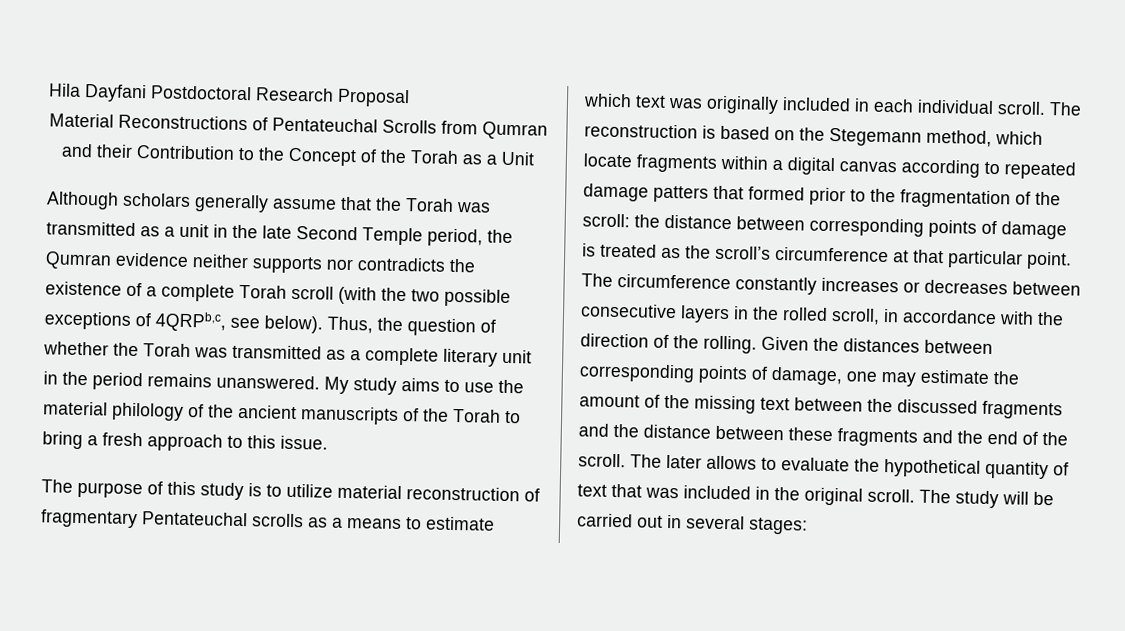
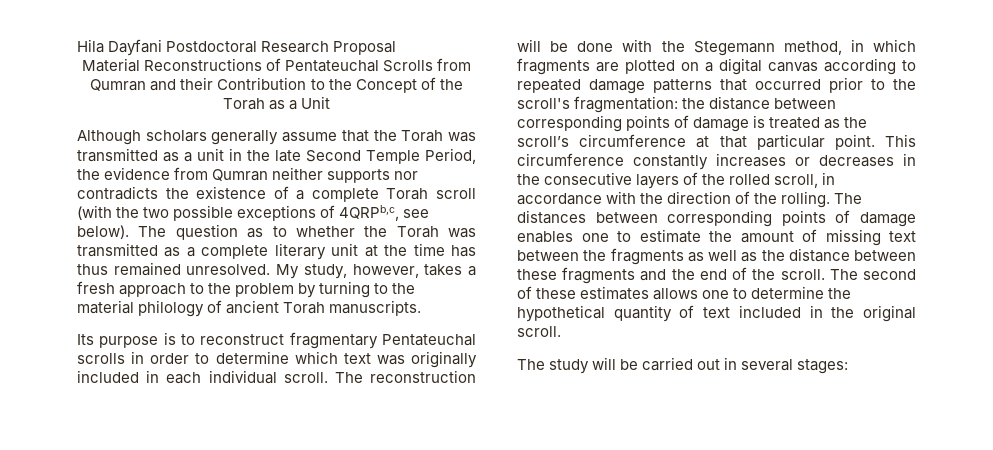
[427,228,513,247] [45,251,189,270] period, the Qumran evidence -> [425,148,476,164] [77,167,269,181] Period, the evidence from Qumran
[327,316,496,337] Thus, the question of -> [138,224,287,240] The question as to
[43,371,524,395] [43,401,521,425] [42,431,328,452] [41,479,540,502] [40,509,495,531] in the period remains unanswered. My study aims to use the material philology of the ancient manuscripts of the Torah to bring a fresh approach to this issue. // The purpose of this study is to utilize material reconstruction of fragmentary Pentateuchal scrolls as a means to estimate -> [364,243,477,257] [77,262,477,279] [77,281,416,298] [77,300,422,317] [77,332,476,349] [77,351,289,364] at the time has thus remained unresolved. My study, however, takes a fresh approach to the problem by turning to the material philology of ancient Torah manuscripts. // Its purpose is to reconstruct fragmentary Pentateuchal scrolls in order to determine
[702,125,1043,147] [583,153,768,173] is based on the Stegemann method, which locate fragments within -> [517,39,916,56] [517,58,699,75] will be done with the Stegemann method, in which fragments are plotted on
[653,185,1061,209] [582,213,630,228] patters that formed prior to the fragmentation of the scroll: -> [653,77,916,93] [517,96,679,113] patterns that occurred prior to the scroll's fragmentation:
[581,273,613,287] The -> [885,134,916,147] This
[1012,281,1081,296] between -> [903,153,916,166] [517,174,540,185] in the
[733,306,749,320] in -> [683,172,699,185] of
[761,336,839,352] Given the -> [834,193,863,204] The
[771,366,916,387] damage, one may -> [860,212,916,227] [517,231,631,243] damage enables one to
[664,394,690,409] the -> (817, 235) none
[897,399,1063,420] [578,423,609,437] discussed fragments and -> [610,248,758,265] fragments as well as
[666,454,850,472] later allows to evaluate -> [863,269,916,280] [517,286,825,300] second of these estimates allows one to determine
[611,483,679,499] that was -> (731, 312) none
(915, 495) none -> (561, 331) //

